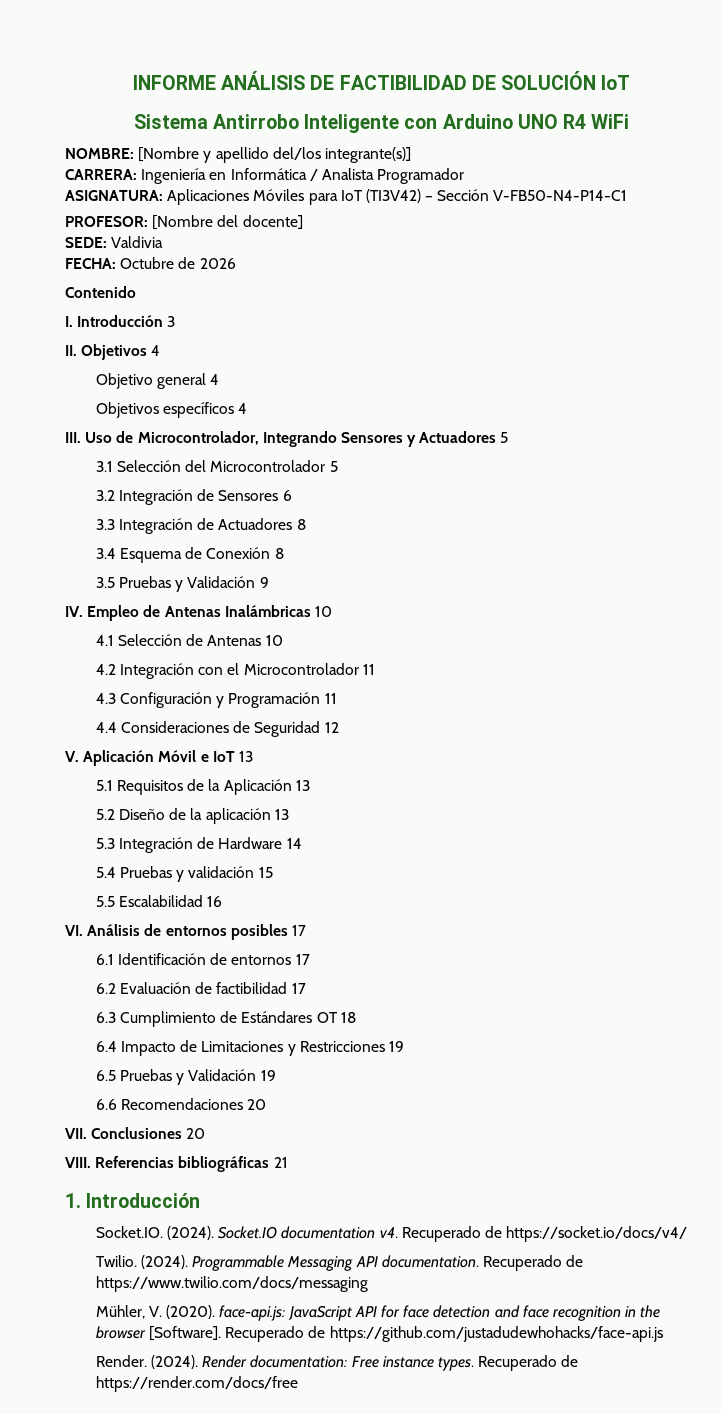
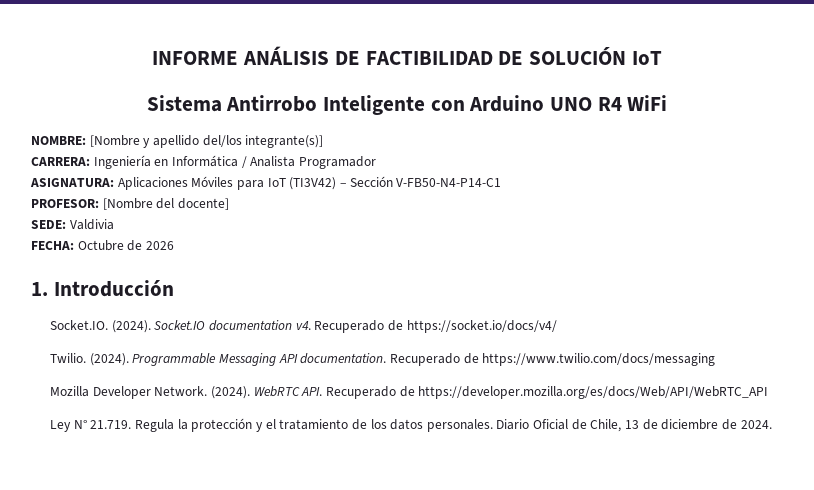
[65,286,136,298] [65,315,176,327] [65,344,161,360] [95,373,220,389] [95,402,248,418] [65,431,509,447] [95,460,338,472] [95,489,292,505] [95,518,306,534] [95,547,284,563] [95,576,269,592] [65,605,332,621] [95,634,283,646] [95,663,375,679] [95,692,337,708] [95,721,339,737] [65,750,253,766] [95,779,310,795] [95,808,289,824] [95,837,302,853] [95,866,273,882] [95,895,223,907] [65,924,306,940] [95,953,310,965] [95,982,306,994] [95,1011,356,1027] [95,1040,404,1056] [95,1069,276,1085] [95,1098,267,1110] [65,1127,206,1139] [65,1156,288,1172] // Contenido // I. Introducción 3 // II. Objetivos 4 // Objetivo general 4 // Objetivos específicos 4 // III. Uso de Microcontrolador, Integrando Sensores y Actuadores 5 // 3.1 Selección del Microcontrolador 5 // 3.2 Integración de Sensores 6 // 3.3 Integración de Actuadores 8 // 3.4 Esquema de Conexión 8 // 3.5 Pruebas y Validación 9 // IV. Empleo de Antenas Inalámbricas 10 // 4.1 Selección de Antenas 10 // 4.2 Integración con el Microcontrolador 11 // 4.3 Configuración y Programación 11 // 4.4 Consideraciones de Seguridad 12 // V. Aplicación Móvil e IoT 13 // 5.1 Requisitos de la Aplicación 13 // 5.2 Diseño de la aplicación 13 // 5.3 Integración de Hardware 14 // 5.4 Pruebas y validación 15 // 5.5 Escalabilidad 16 // VI. Análisis de entornos posibles 17 // 6.1 Identificación de entornos 17 // 6.2 Evaluación de factibilidad 17 // 6.3 Cumplimiento de Estándares OT 18 // 6.4 Impacto de Limitaciones y Restricciones 19 // 6.5 Pruebas y Validación 19 // 6.6 Recomendaciones 20 // VII. Conclusiones 20 // VIII. Referencias bibliográficas 21 -> (174, 245) none
[95,1305,661,1321] [95,1326,663,1342] [95,1355,579,1371] [95,1376,298,1392] Mühler, V. (2020). face-api.js: JavaScript API for face detection and face recognition in the browser [Software]. Recuperado de https://github.com/justadudewhohacks/face-api.js // Render. (2024). Render documentation: Free instance types. Recuperado de https://render.com/docs/free -> [50,386,769,399] [50,418,772,432] Mozilla Developer Network. (2024). WebRTC API. Recuperado de https://developer.mozilla.org/es/docs/Web/API/WebRTC_API // Ley N° 21.719. Regula la protección y el tratamiento de los datos personales. Diario Oficial de Chile, 13 de diciembre de 2024.

